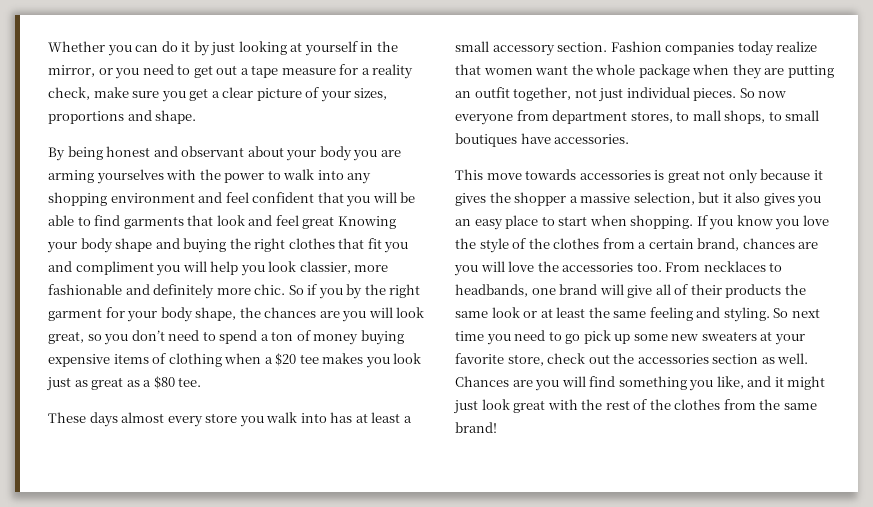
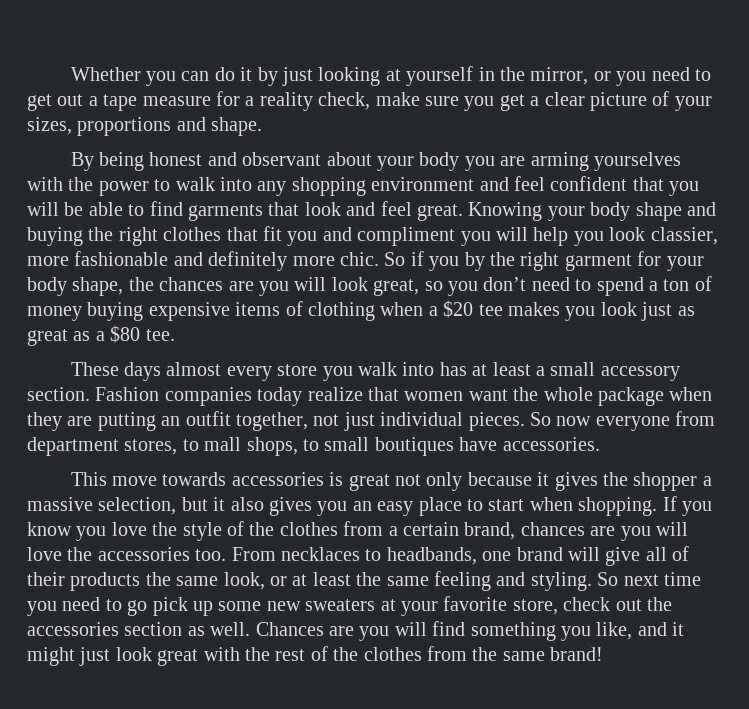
[302,216,335,229] great -> [416,204,463,221] great.
[491,307,520,318] look -> [223,572,265,590] look,

